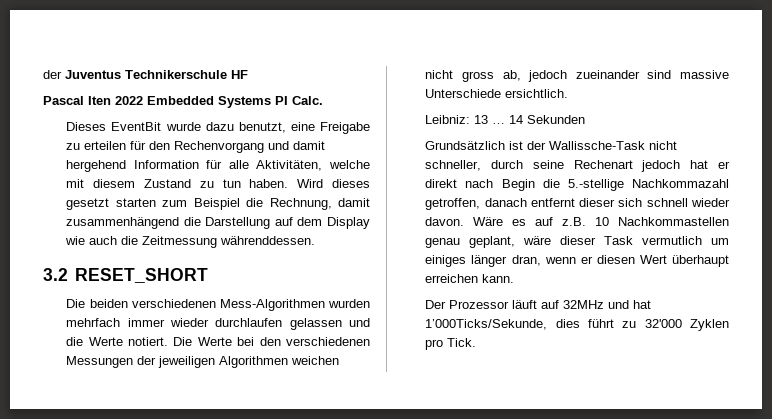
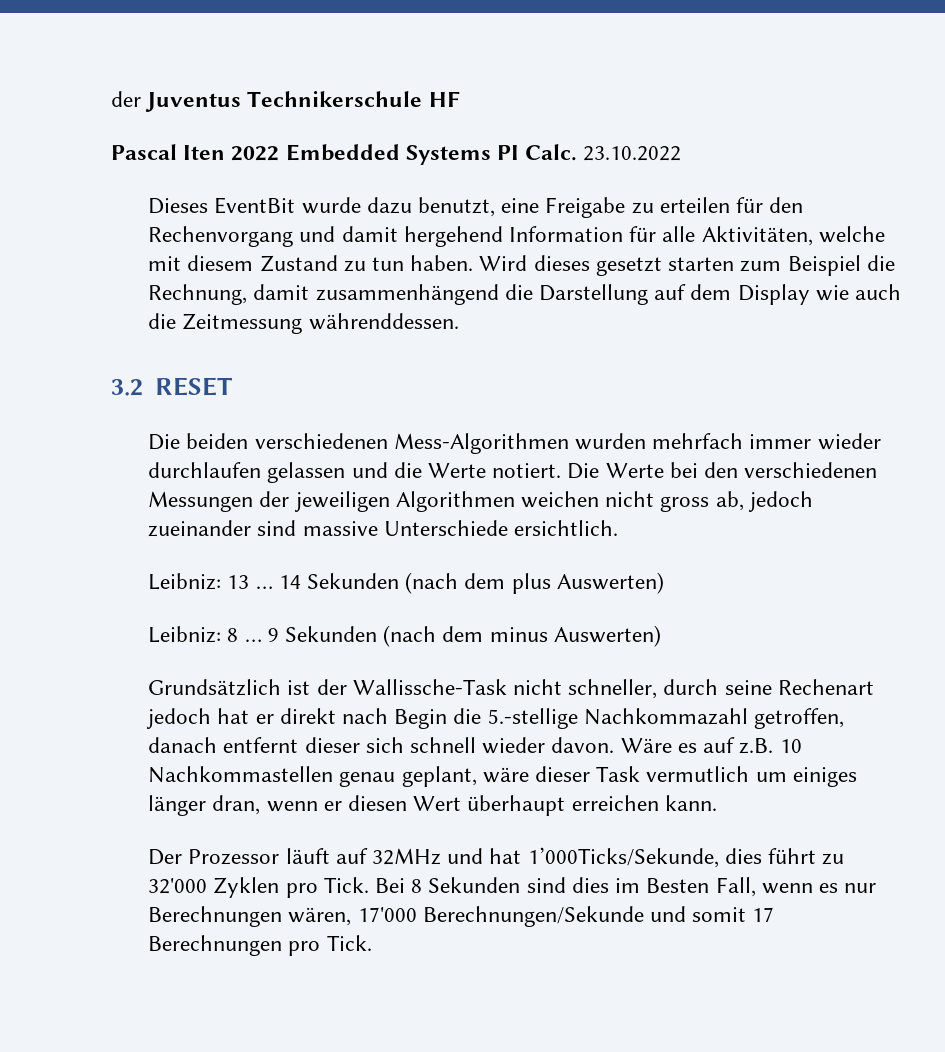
(323, 100) none -> [583,146,682,161] 23.10.2022
[74,268,208,283] RESET_SHORT -> [154,377,232,396] RESET
(586, 119) none -> [405,572,664,594] [148,625,661,647] (nach dem plus Auswerten) // Leibniz: 8 … 9 Sekunden (nach dem minus Auswerten)
(477, 342) none -> [375,877,877,897] [148,906,775,927] [148,935,372,956] Bei 8 Sekunden sind dies im Besten Fall, wenn es nur Berechnungen wären, 17'000 Berechnungen/Sekunde und somit 17 Berechnungen pro Tick.

